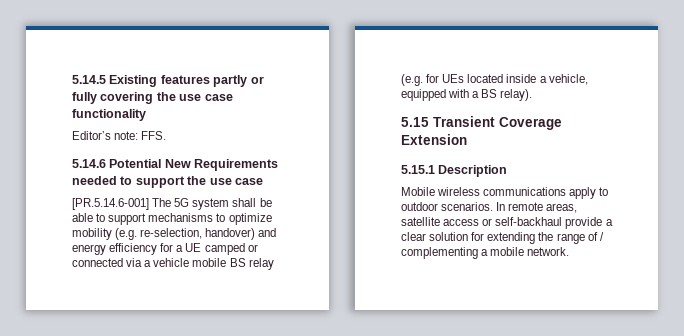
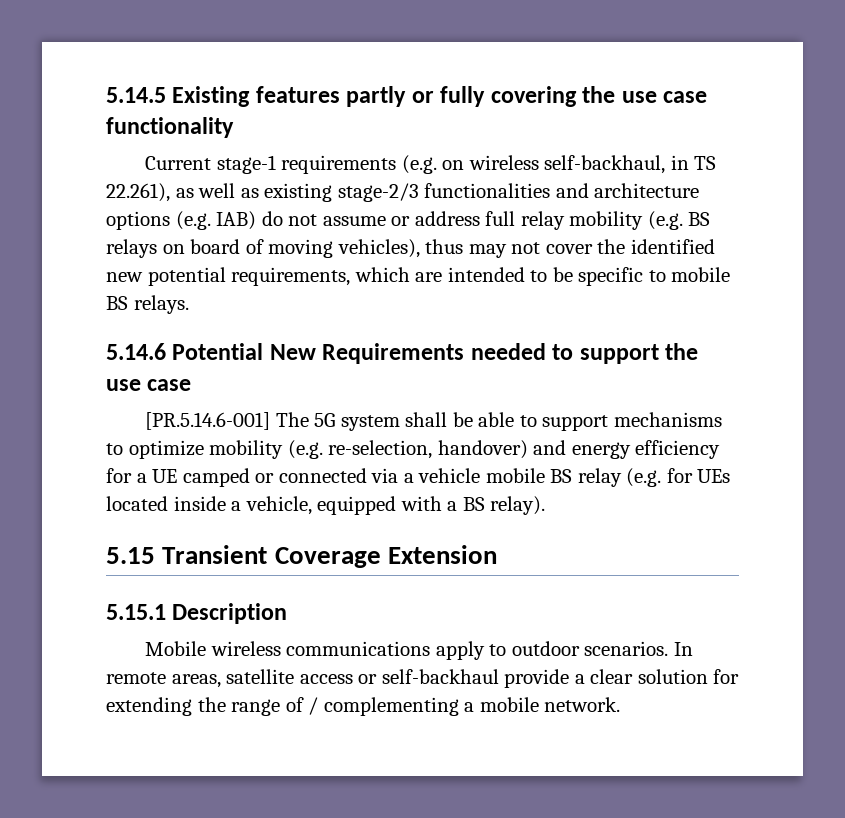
[72,131,167,140] Editor’s note: FFS. -> [145,155,717,174] [106,183,700,202] [106,211,711,230] [106,239,715,258] [106,267,731,286] [106,295,189,314] Current stage-1 requirements (e.g. on wireless self-backhaul, in TS 22.261), as well as existing stage-2/3 functionalities and architecture options (e.g. IAB) do not assume or address full relay mobility (e.g. BS relays on board of moving vehicles), thus may not cover the identified new potential requirements, which are intended to be specific to mobile BS relays.

